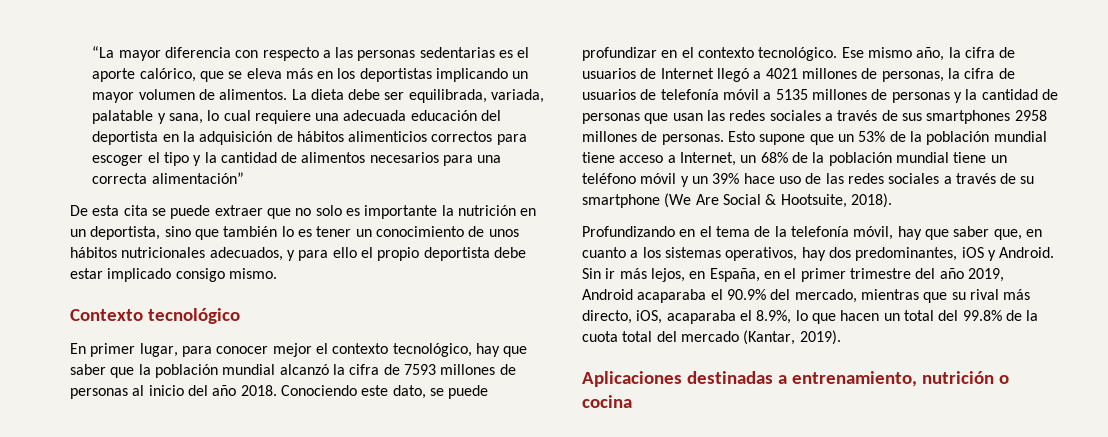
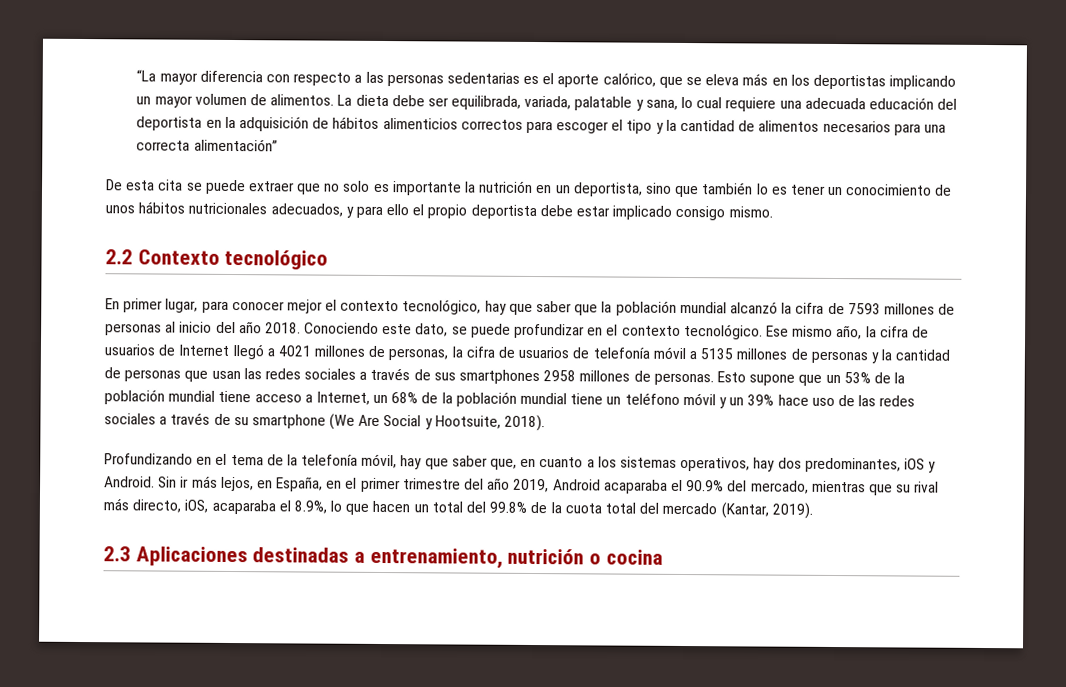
(277, 273) none -> [105,249,133,265] 2.2
[765,194,777,205] & -> [424,418,433,430] y
(841, 337) none -> [103,546,131,562] 2.3

